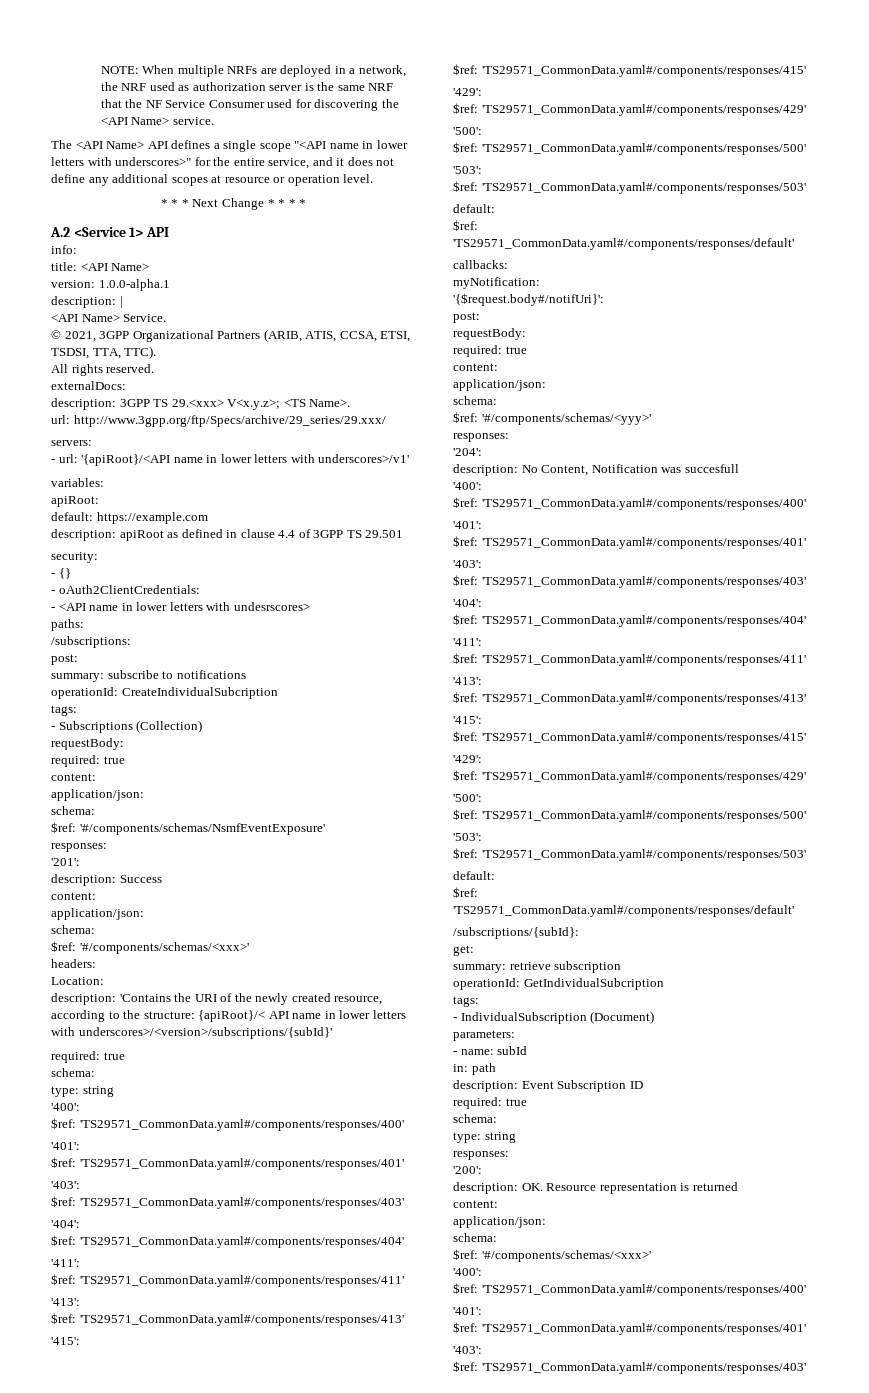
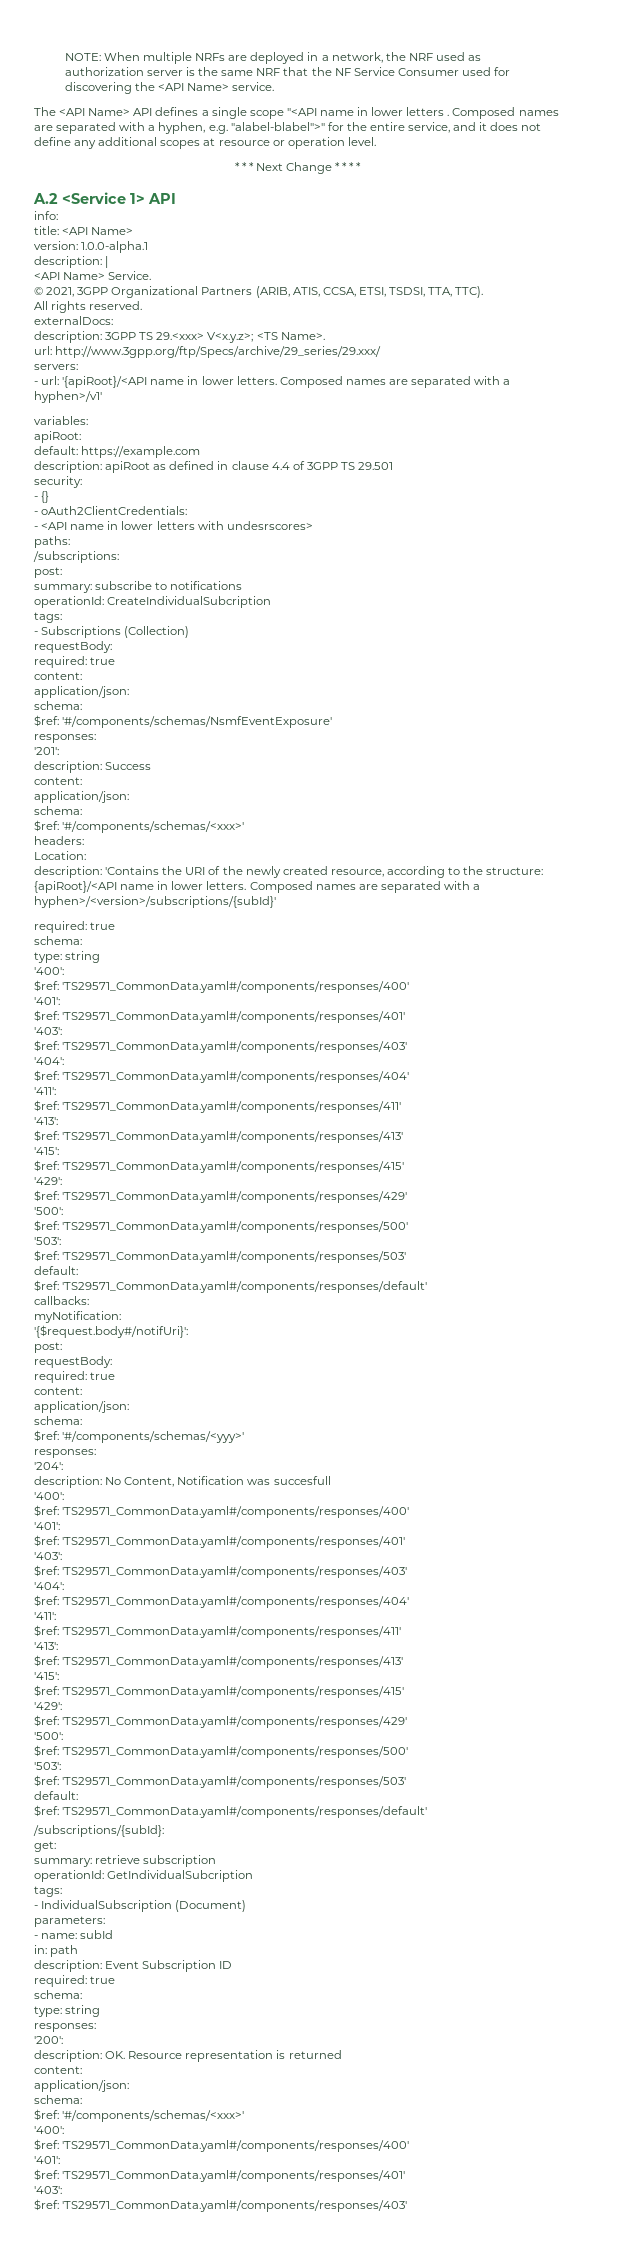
[87,157,192,166] with underscores>" -> [447,107,559,119] [34,122,325,134] . Composed names are separated with a hyphen, e.g. "alabel-blabel">"
[254,454,410,463] letters with underscores>/v1' -> [236,376,511,388] [34,391,102,403] letters. Composed names are separated with a hyphen>/v1'
[198,1010,406,1022] [51,1027,332,1039] {apiRoot}/< API name in lower letters with underscores>/<version>/subscriptions/{subId}' -> [34,881,481,893] [34,896,276,908] {apiRoot}/<API name in lower letters. Composed names are separated with a hyphen>/<version>/subscriptions/{subId}'

